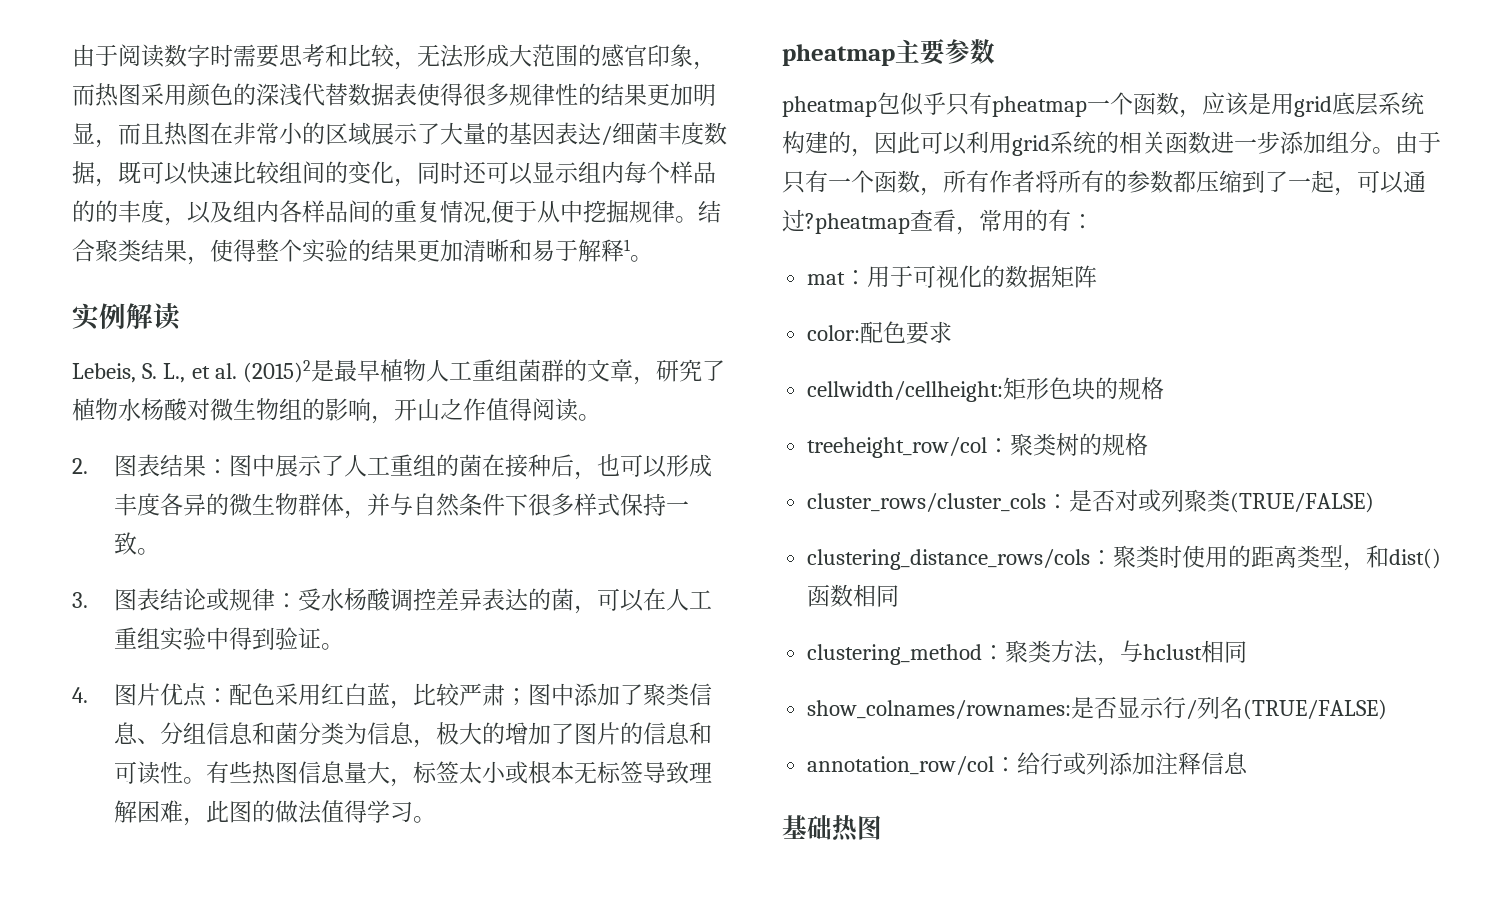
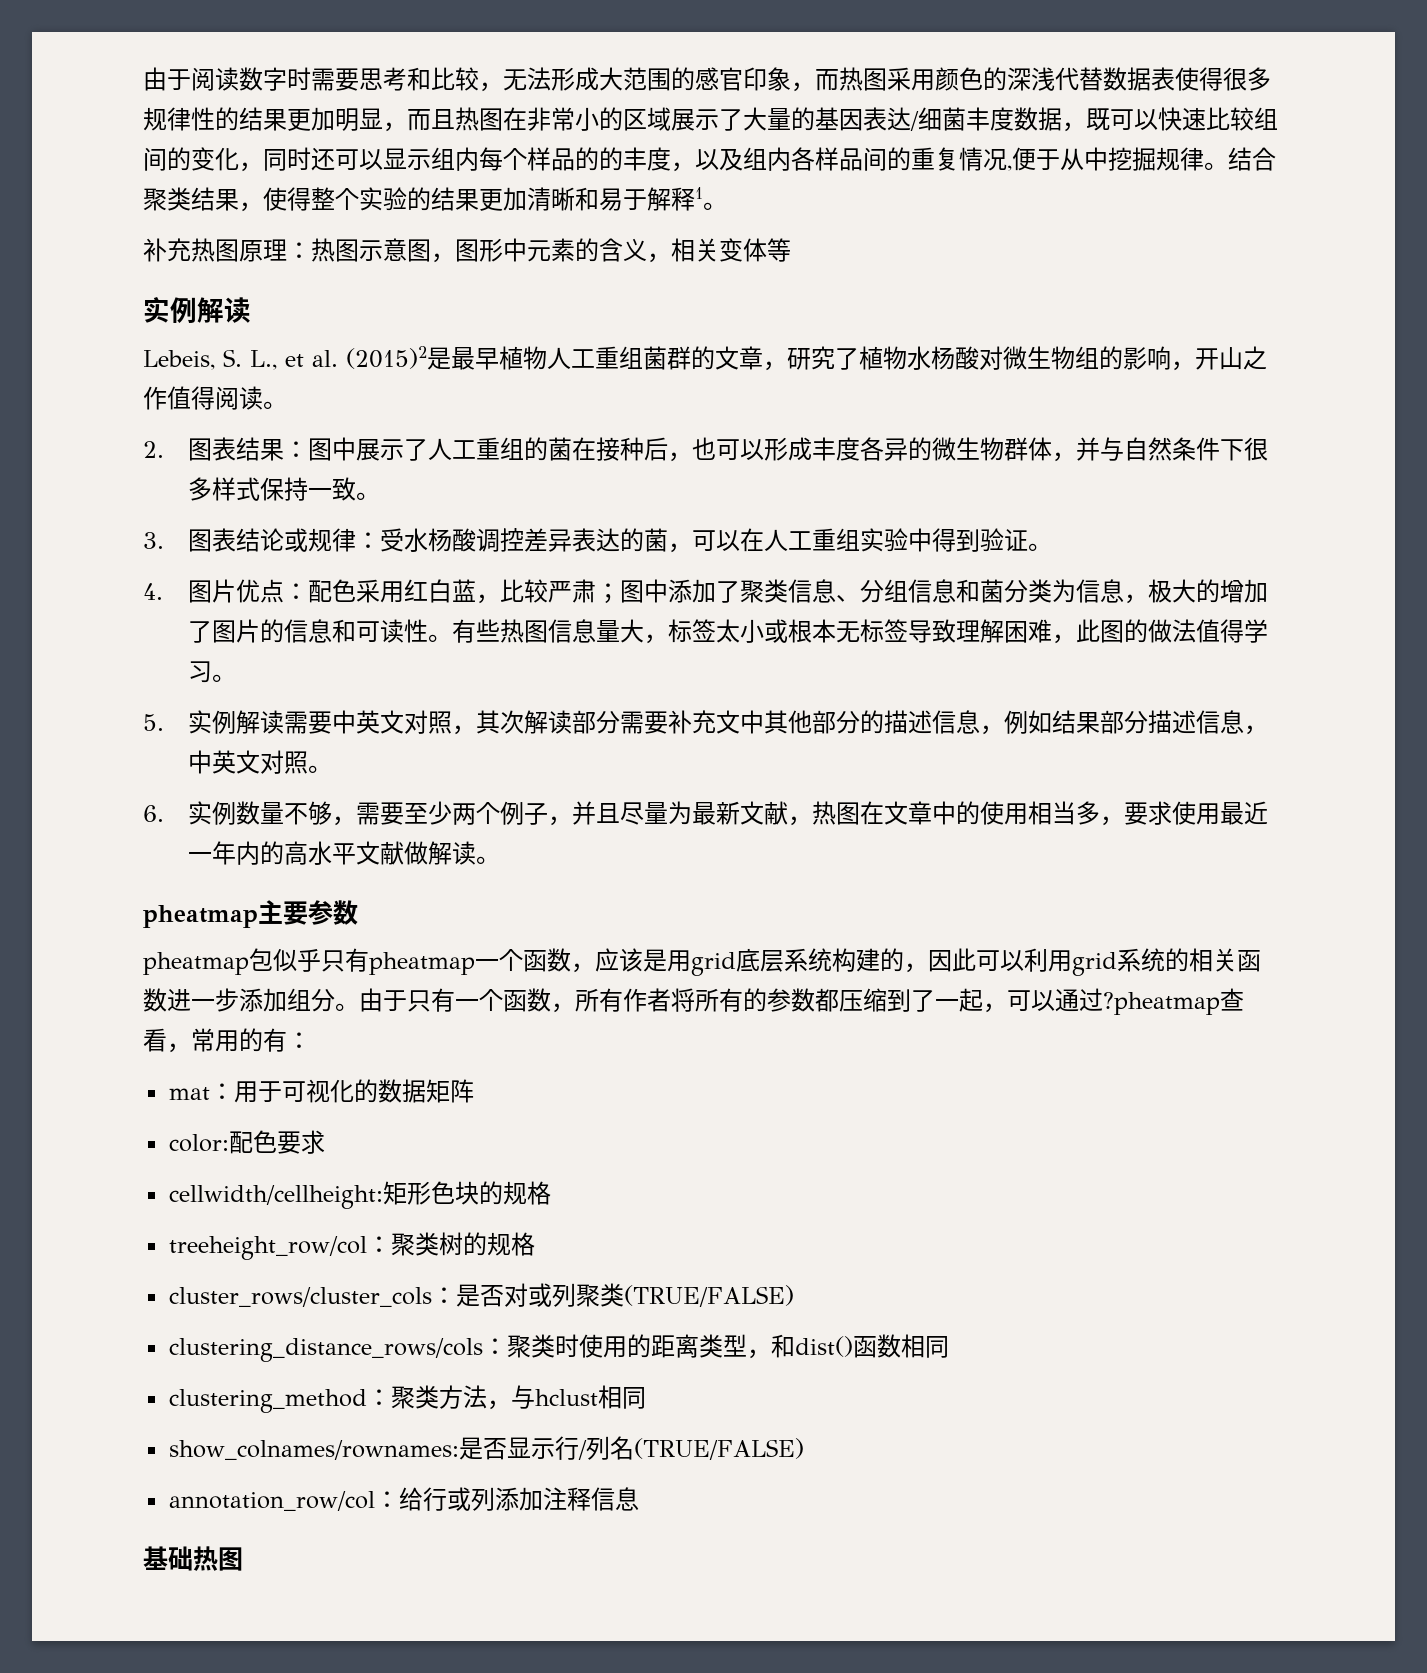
(653, 258) none -> [143,238,791,263] // 补充热图原理：热图示意图，图形中元素的含义，相关变体等
(436, 819) none -> [143,710,1268,735] [187,750,332,774] [143,801,1268,826] [187,841,500,865] // 5.实例解读需要中英文对照，其次解读部分需要补充文中其他部分的描述信息，例如结果部分描述信息，中英文对照。 // 6.实例数量不够，需要至少两个例子，并且尽量为最新文献，热图在文章中的使用相当多，要求使用最近一年内的高水平文献做解读。

